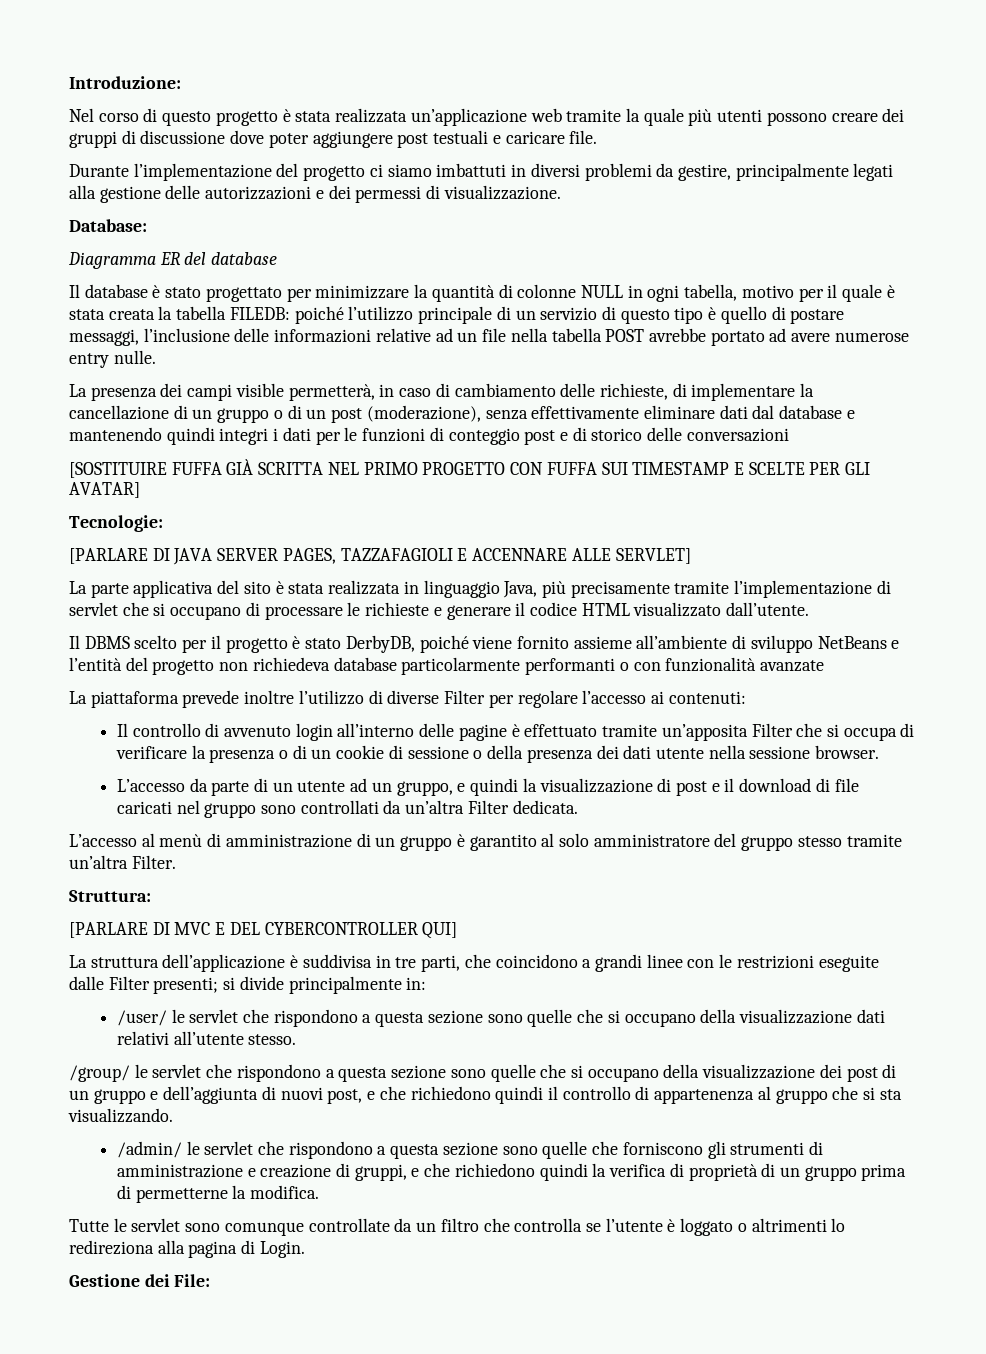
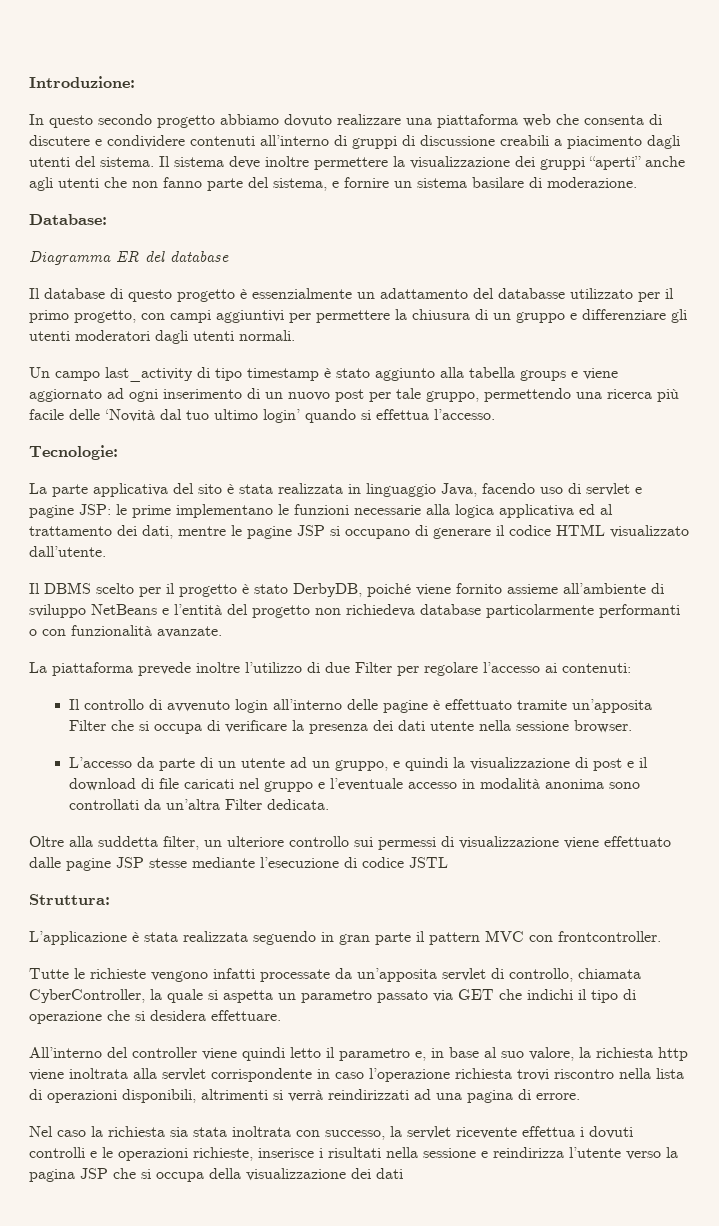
[69,108,905,126] [69,130,598,148] [69,163,894,181] [69,185,561,203] Nel corso di questo progetto è stata realizzata un’applicazione web tramite la quale più utenti possono creare dei gruppi di discussione dove poter aggiungere post testuali e caricare file. // Durante l’implementazione del progetto ci siamo imbattuti in diversi problemi da gestire, principalmente legati alla gestione delle autorizzazioni e dei permessi di visualizzazione. -> [29,114,662,128] [29,135,680,149] [29,156,685,170] [29,177,637,191] In questo secondo progetto abbiamo dovuto realizzare una piattaforma web che consenta di discutere e condividere contenuti all’interno di gruppi di discussione creabili a piacimento dagli utenti del sistema. Il sistema deve inoltre permettere la visualizzazione dei gruppi “aperti” anche agli utenti che non fanno parte del sistema, e fornire un sistema basilare di moderazione.
[152,284,895,302] [69,306,845,324] [69,328,909,346] [69,350,156,368] [69,383,815,401] [69,405,855,423] [69,427,789,445] [69,459,871,478] [69,482,140,498] [69,515,163,532] [69,548,691,565] è stato progettato per minimizzare la quantità di colonne NULL in ogni tabella, motivo per il quale è stata creata la tabella FILEDB: poiché l’utilizzo principale di un servizio di questo tipo è quello di postare messaggi, l’inclusione delle informazioni relative ad un file nella tabella POST avrebbe portato ad avere numerose entry nulle. // La presenza dei campi visible permetterà, in caso di cambiamento delle richieste, di implementare la cancellazione di un gruppo o di un post (moderazione), senza effettivamente eliminare dati dal database e mantenendo quindi integri i dati per le funzioni di conteggio post e di storico delle conversazioni // [SOSTITUIRE FUFFA GIÀ SCRITTA NEL PRIMO PROGETTO CON FUFFA SUI TIMESTAMP E SCELTE PER GLI AVATAR] // Tecnologie: // [PARLARE DI JAVA SERVER PAGES, TAZZAFAGIOLI E ACCENNARE ALLE SERVLET] -> [110,288,674,302] [29,309,687,323] [29,330,295,344] [29,367,618,382] [29,388,679,402] [29,409,495,423] [29,445,118,460] di questo progetto è essenzialmente un adattamento del databasse utilizzato per il primo progetto, con campi aggiuntivi per permettere la chiusura di un gruppo e differenziare gli utenti moderatori dagli utenti normali. // Un campo last_activity di tipo timestamp è stato aggiunto alla tabella groups e viene aggiornato ad ogni inserimento di un nuovo post per tale gruppo, permettendo una ricerca più facile delle ‘Novità dal tuo ultimo login’ quando si effettua l’accesso. // Tecnologie:
[541,580,891,598] [69,602,442,620] più precisamente tramite l’implementazione di servlet che si occupano di processare le richieste e -> [482,483,642,496] [29,504,613,518] [29,525,428,539] facendo uso di servlet e pagine JSP: le prime implementano le funzioni necessarie alla logica applicativa ed al trattamento dei dati, mentre le pagine JSP si occupano di
[759,660,824,672] avanzate -> [157,626,222,638] avanzate.
[387,690,440,704] diverse -> [325,662,350,673] due
[279,745,593,763] o di un cookie di sessione o della presenza -> (369, 729) none
(257, 810) none -> [318,778,605,791] e l’eventuale accesso in modalità anonima
[69,833,902,851] [69,855,176,869] [69,890,151,902] [69,922,458,939] [69,954,879,972] [69,976,427,994] [116,1009,885,1027] [116,1031,297,1045] [69,1064,659,1082] L’accesso al menù di amministrazione di un gruppo è garantito al solo amministratore del gruppo stesso tramite un’altra Filter. // Struttura: // [PARLARE DI MVC E DEL CYBERCONTROLLER QUI] // La struttura dell’applicazione è suddivisa in tre parti, che coincidono a grandi linee con le restrizioni eseguite dalle Filter presenti; si divide principalmente in: // /user/ le servlet che rispondono a questa sezione sono quelle che si occupano della visualizzazione dati relativi all’utente stesso. // /group/ le servlet che rispondono a questa sezione sono quelle che si occupano -> [29,836,671,850] [29,857,448,871] [29,894,110,905] [29,930,661,945] [29,968,641,982] [29,989,636,1003] [29,1010,281,1024] [29,1047,688,1061] [29,1068,684,1082] [29,1089,580,1103] [29,1126,633,1140] [29,1147,678,1161] [29,1168,204,1182] Oltre alla suddetta filter, un ulteriore controllo sui permessi di visualizzazione viene effettuato dalle pagine JSP stesse mediante l’esecuzione di codice JSTL // Struttura: // L’applicazione è stata realizzata seguendo in gran parte il pattern MVC con frontcontroller. // Tutte le richieste vengono infatti processate da un’apposita servlet di controllo, chiamata CyberController, la quale si aspetta un parametro passato via GET che indichi il tipo di operazione che si desidera effettuare. // All’interno del controller viene quindi letto il parametro e, in base al suo valore, la richiesta http viene inoltrata alla servlet corrispondente in caso l’operazione richiesta trovi riscontro nella lista di operazioni disponibili, altrimenti si verrà reindirizzati ad una pagina di errore. // Nel caso la richiesta sia stata inoltrata con successo, la servlet ricevente effettua i dovuti controlli e le operazioni richieste, inserisce i risultati nella sessione e reindirizza l’utente verso la pagina JSP che si occupa
[846,1064,897,1082] [69,1086,902,1104] [68,1108,173,1123] [116,1141,824,1159] [116,1163,907,1181] [116,1185,320,1203] [69,1218,846,1236] [69,1240,305,1258] [69,1274,211,1287] post di un gruppo e dell’aggiunta di nuovi post, e che richiedono quindi il controllo di appartenenza al gruppo che si sta visualizzando. // /admin/ le servlet che rispondono a questa sezione sono quelle che forniscono gli strumenti di amministrazione e creazione di gruppi, e che richiedono quindi la verifica di proprietà di un gruppo prima di permetterne la modifica. // Tutte le servlet sono comunque controllate da un filtro che controlla se l’utente è loggato o altrimenti lo redireziona alla pagina di Login. // Gestione dei File: -> [376,1168,403,1179] dati

